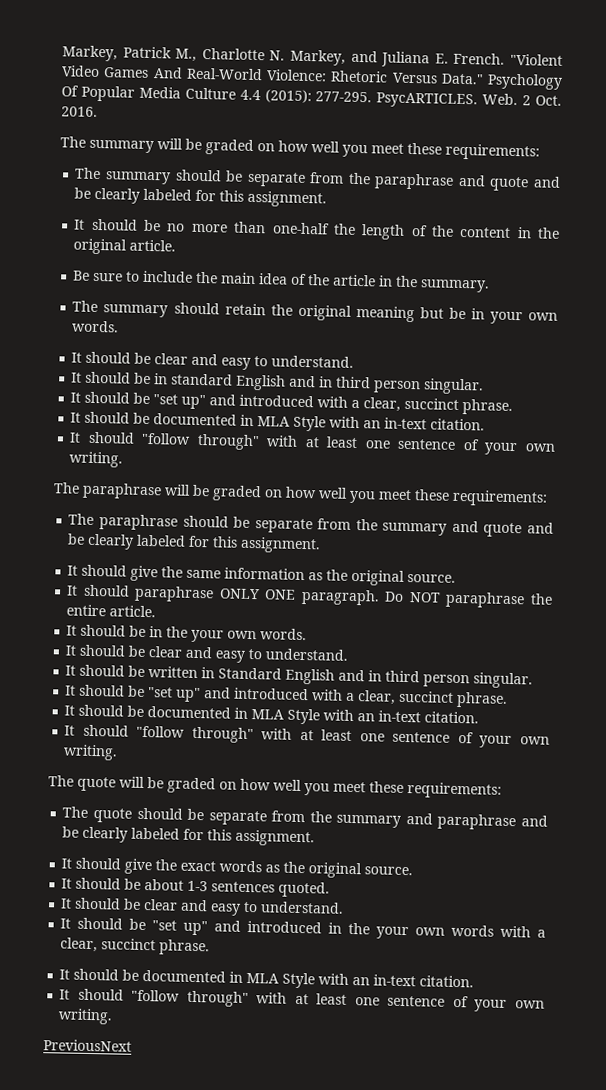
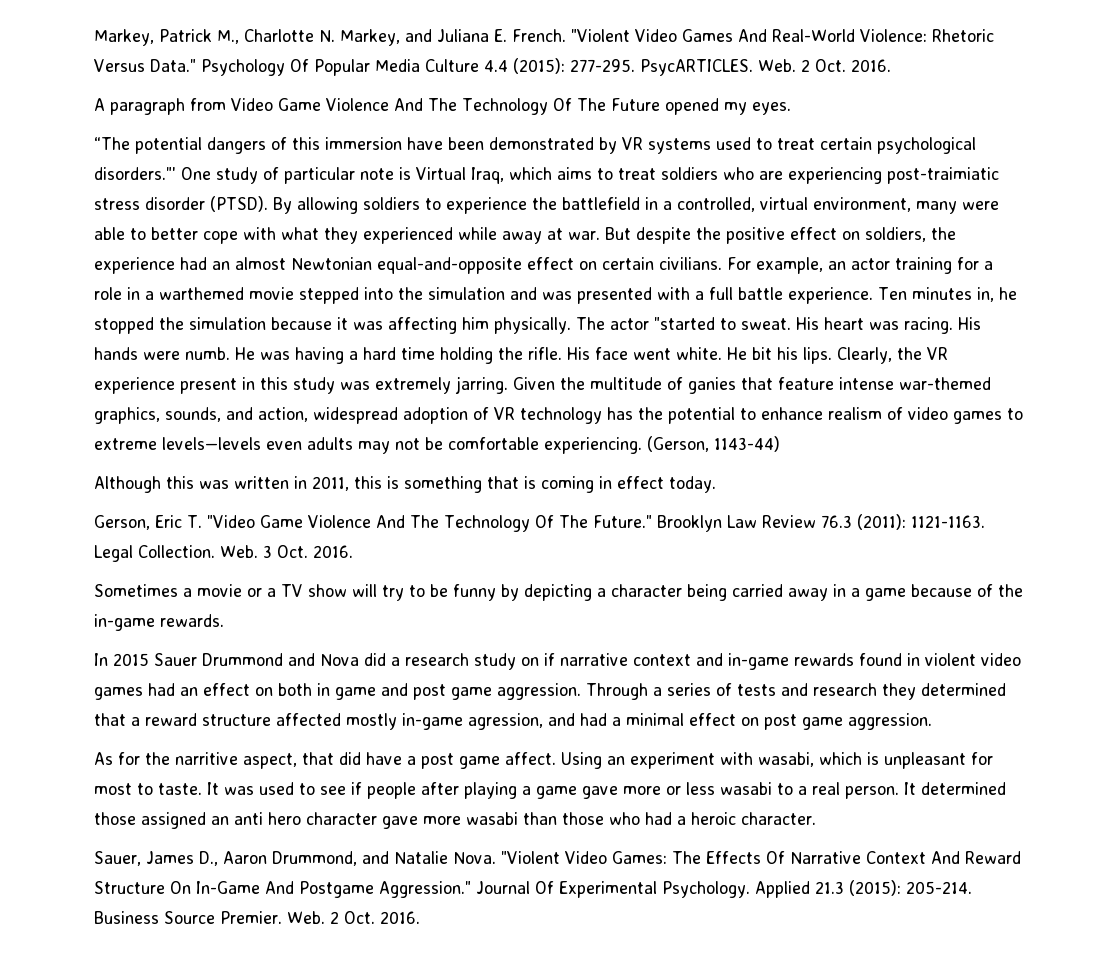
[60,136,540,161] [74,167,561,192] [74,187,328,208] [74,218,561,240] [73,238,177,255] [73,270,491,293] [72,300,559,325] [72,320,120,333] [71,351,355,370] [71,371,485,395] [70,391,514,416] [70,411,486,432] [69,431,555,456] [69,451,124,468] [53,482,548,507] [68,513,554,538] [67,533,322,554] [67,564,457,586] [66,584,553,609] [66,604,157,618] [66,624,308,643] [65,644,349,663] [65,664,534,689] [65,684,509,708] [64,704,480,725] [64,724,550,749] [63,744,119,761] [48,775,502,799] [62,806,548,831] [62,826,316,847] [61,857,414,879] [61,877,331,898] [60,897,345,916] [60,917,546,940] [60,937,211,956] [59,968,475,989] [59,988,545,1013] [58,1008,114,1025] [43,1039,132,1052] The summary will be graded on how well you meet these requirements: // The summary should be separate from the paraphrase and quote and be clearly labeled for this assignment. // It should be no more than one-half the length of the content in the original article. // Be sure to include the main idea of the article in the summary. // The summary should retain the original meaning but be in your own words. // It should be clear and easy to understand. // It should be in standard English and in third person singular. // It should be "set up" and introduced with a clear, succinct phrase. // It should be documented in MLA Style with an in-text citation. // It should "follow through" with at least one sentence of your own writing. // The paraphrase will be graded on how well you meet these requirements: // The paraphrase should be separate from the summary and quote and be clearly labeled for this assignment. // It should give the same information as the original source. // It should paraphrase ONLY ONE paragraph. Do NOT paraphrase the entire article. // It should be in the your own words. // It should be clear and easy to understand. // It should be written in Standard English and in third person singular. // It should be "set up" and introduced with a clear, succinct phrase. // It should be documented in MLA Style with an in-text citation. // It should "follow through" with at least one sentence of your own writing. // The quote will be graded on how well you meet these requirements: // The quote should be separate from the summary and paraphrase and be clearly labeled for this assignment. // It should give the exact words as the original source. // It should be about 1-3 sentences quoted. // It should be clear and easy to understand. // It should be "set up" and introduced in the your own words with a clear, succinct phrase. // It should be documented in MLA Style with an in-text citation. // It should "follow through" with at least one sentence of your own writing. // PreviousNext -> [94,98,791,115] [94,137,976,154] [94,167,999,184] [94,196,999,214] [94,227,956,244] [94,257,993,274] [94,287,1017,304] [94,317,981,334] [94,347,948,364] [94,376,991,394] [94,407,1023,424] [94,436,780,454] [94,476,716,493] [94,514,985,532] [94,545,353,562] [94,584,1023,601] [94,614,224,631] [94,653,1021,670] [94,683,1006,700] [94,713,932,730] [94,752,993,769] [94,782,1006,799] [94,812,816,829] [94,851,1021,866] [94,880,972,898] [94,911,420,924] A paragraph from Video Game Violence And The Technology Of The Future opened my eyes. // “The potential dangers of this immersion have been demonstrated by VR systems used to treat certain psychological disorders."' One study of particular note is Virtual Iraq, which aims to treat soldiers who are experiencing post-traimiatic stress disorder (PTSD). By allowing soldiers to experience the battlefield in a controlled, virtual environment, many were able to better cope with what they experienced while away at war. But despite the positive effect on soldiers, the experience had an almost Newtonian equal-and-opposite effect on certain civilians. For example, an actor training for a role in a warthemed movie stepped into the simulation and was presented with a full battle experience. Ten minutes in, he stopped the simulation because it was affecting him physically. The actor "started to sweat. His heart was racing. His hands were numb. He was having a hard time holding the rifle. His face went white. He bit his lips. Clearly, the VR experience present in this study was extremely jarring. Given the multitude of ganies that feature intense war-themed graphics, sounds, and action, widespread adoption of VR technology has the potential to enhance realism of video games to extreme levels—levels even adults may not be comfortable experiencing. (Gerson, 1143-44) // Although this was written in 2011, this is something that is coming in effect today. // Gerson, Eric T. "Video Game Violence And The Technology Of The Future." Brooklyn Law Review 76.3 (2011): 1121-1163. Legal Collection. Web. 3 Oct. 2016. // Sometimes a movie or a TV show will try to be funny by depicting a character being carried away in a game because of the in-game rewards. // In 2015 Sauer Drummond and Nova did a research study on if narrative context and in-game rewards found in violent video games had an effect on both in game and post game aggression. Through a series of tests and research they determined that a reward structure affected mostly in-game agression, and had a minimal effect on post game aggression. // As for the narritive aspect, that did have a post game affect. Using an experiment with wasabi, which is unpleasant for most to taste. It was used to see if people after playing a game gave more or less wasabi to a real person. It determined those assigned an anti hero character gave more wasabi than those who had a heroic character. // Sauer, James D., Aaron Drummond, and Natalie Nova. "Violent Video Games: The Effects Of Narrative Context And Reward Structure On In-Game And Postgame Aggression." Journal Of Experimental Psychology. Applied 21.3 (2015): 205-214. Business Source Premier. Web. 2 Oct. 2016.

